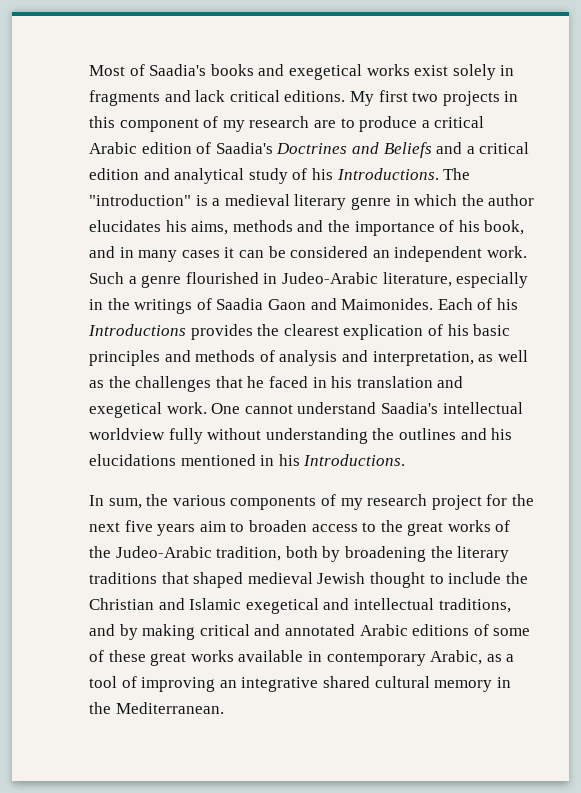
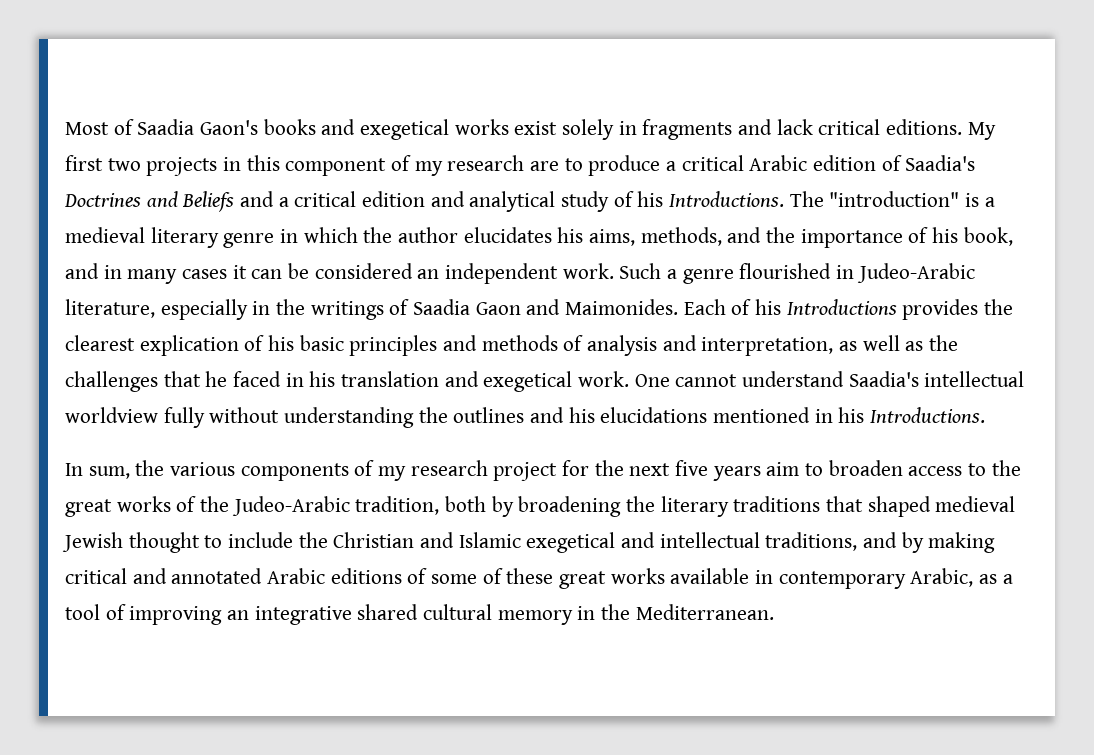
[149,64,207,76] Saadia's -> [137,119,259,135] Saadia Gaon's
[232,220,293,232] methods -> [640,227,722,246] methods,

